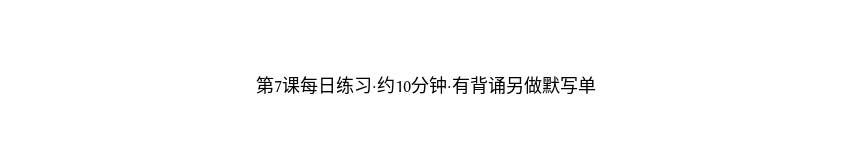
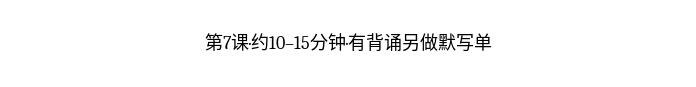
[299,76,411,95] 每日练习·约10 -> [248,33,310,51] ·约10–15

